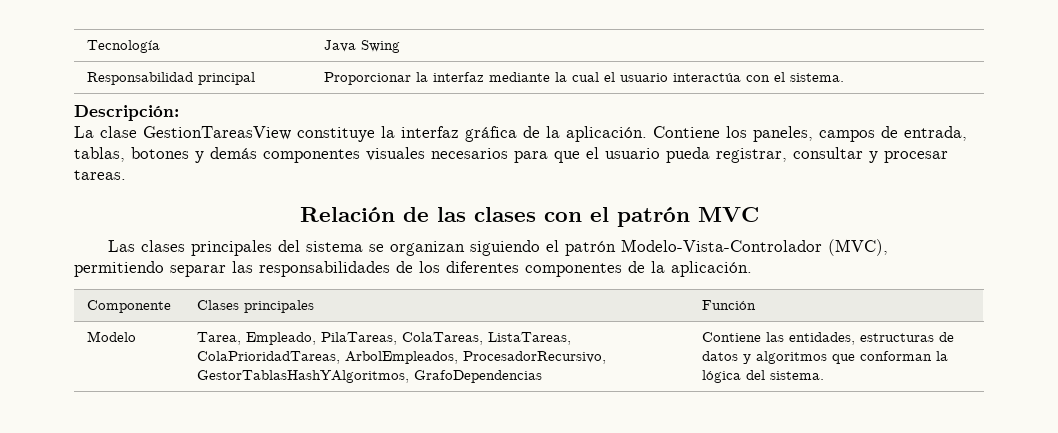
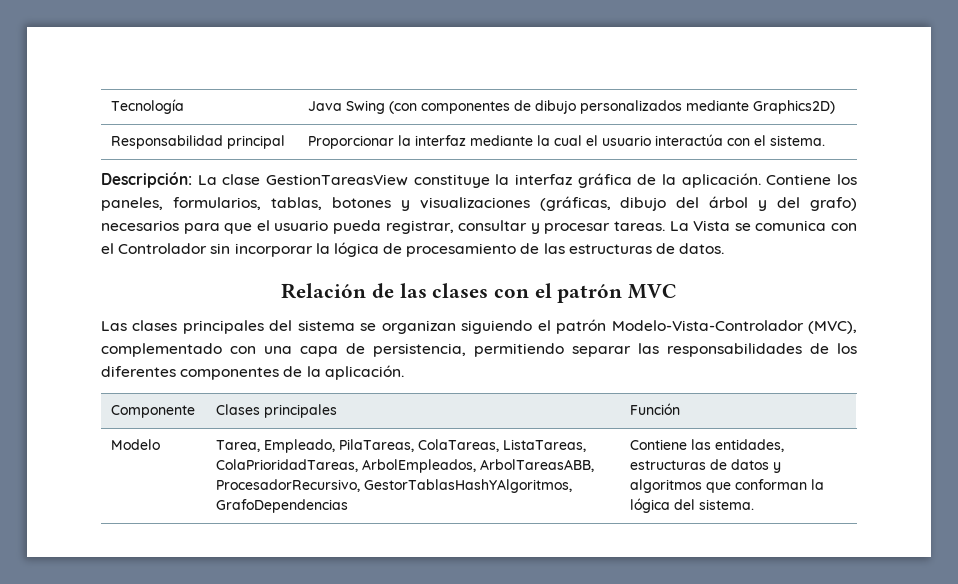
(400, 46) none -> [389,100,836,114] (con componentes de dibujo personalizados mediante Graphics2D)
(179, 113) // -> (192, 180) none
[819,126,967,142] [74,147,425,163] campos de entrada, tablas, botones y demás componentes visuales -> [172,196,857,211] formularios, tablas, botones y visualizaciones (gráficas, dibujo del árbol y del grafo)
(126, 175) none -> [669,220,858,231] [101,242,725,257] La Vista se comunica con el Controlador sin incorporar la lógica de procesamiento de las estructuras de datos.
(889, 247) none -> [101,343,466,357] complementado con una capa de persistencia,
(458, 357) none -> [480,459,595,472] ArbolTareasABB,

